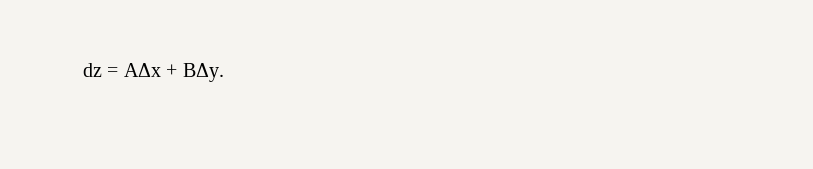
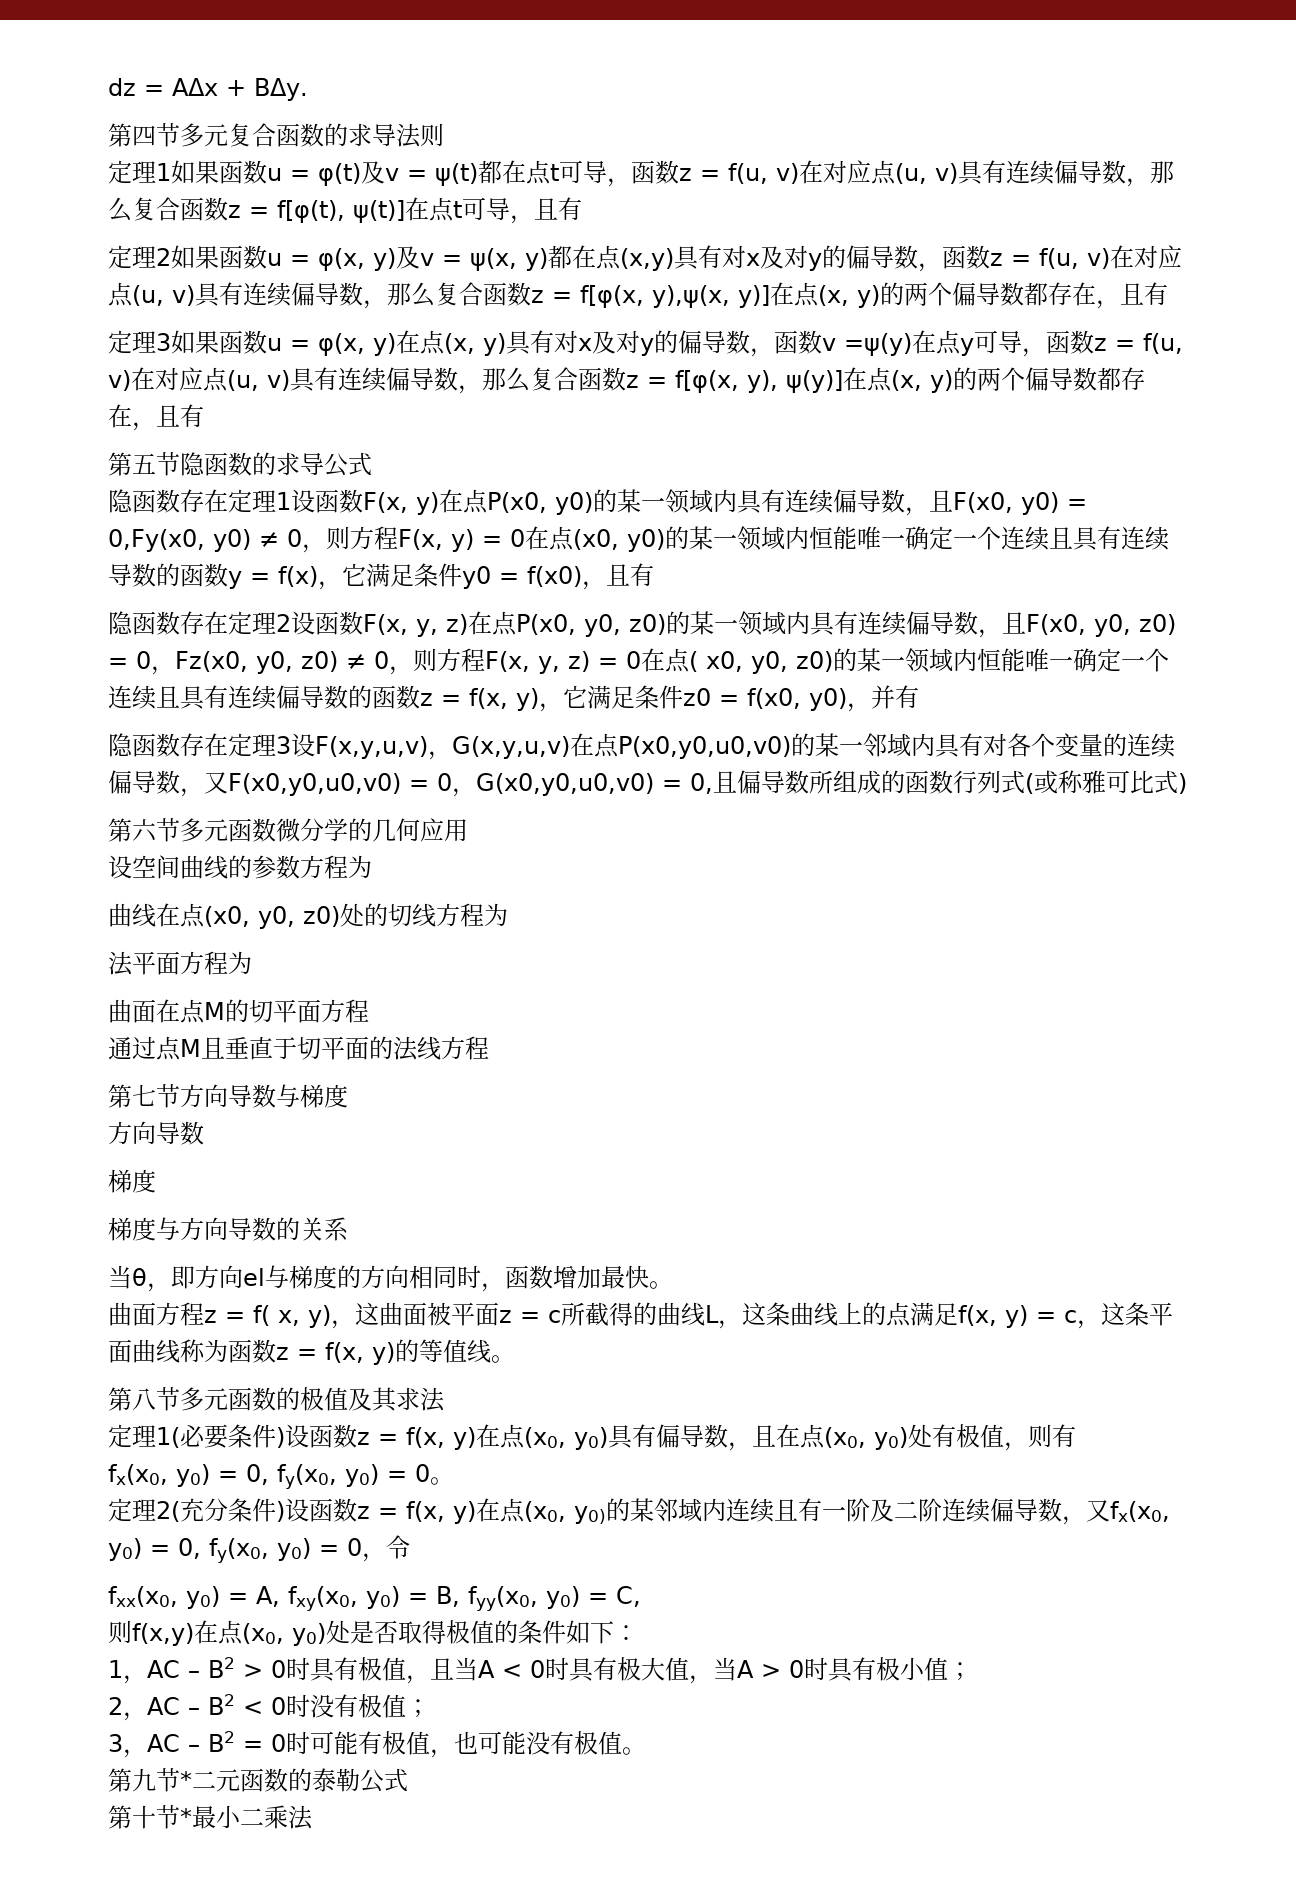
(224, 72) none -> [108,123,444,148] [108,160,1174,187] [108,197,582,224] [108,245,1182,272] [108,282,1168,309] [108,330,1183,357] [108,367,1145,394] [108,404,204,431] [108,452,372,477] [108,489,1087,516] [108,526,1169,553] [108,563,654,590] [108,611,1176,638] [108,648,1169,675] [108,685,919,712] [108,733,1175,760] [108,770,1187,797] [108,818,468,842] [108,855,372,879] [108,903,508,929] [108,951,252,976] [108,999,369,1024] [108,1036,489,1061] [108,1084,348,1108] [108,1121,204,1145] [108,1169,156,1193] [108,1217,348,1241] [108,1265,673,1292] [108,1302,1173,1329] [108,1339,515,1365] [108,1387,445,1412] [108,1424,1076,1451] [108,1464,454,1489] [108,1498,1170,1525] [108,1535,410,1563] [108,1586,641,1611] [108,1620,638,1646] [108,1657,972,1684] [108,1694,430,1721] [108,1731,646,1758] [108,1768,408,1793] [108,1805,313,1830] // 第四节多元复合函数的求导法则 // 定理1如果函数u = φ(t)及v = ψ(t)都在点t可导，函数z = f(u, v)在对应点(u, v)具有连续偏导数，那么复合函数z = f[φ(t), ψ(t)]在点t可导，且有 // 定理2如果函数u = φ(x, y)及v = ψ(x, y)都在点(x,y)具有对x及对y的偏导数，函数z = f(u, v)在对应点(u, v)具有连续偏导数，那么复合函数z = f[φ(x, y),ψ(x, y)]在点(x, y)的两个偏导数都存在，且有 // 定理3如果函数u = φ(x, y)在点(x, y)具有对x及对y的偏导数，函数v =ψ(y)在点y可导，函数z = f(u, v)在对应点(u, v)具有连续偏导数，那么复合函数z = f[φ(x, y), ψ(y)]在点(x, y)的两个偏导数都存在，且有 // 第五节隐函数的求导公式 // 隐函数存在定理1设函数F(x, y)在点P(x0, y0)的某一领域内具有连续偏导数，且F(x0, y0) = 0,Fy(x0, y0) ≠ 0，则方程F(x, y) = 0在点(x0, y0)的某一领域内恒能唯一确定一个连续且具有连续导数的函数y = f(x)，它满足条件y0 = f(x0)，且有 // 隐函数存在定理2设函数F(x, y, z)在点P(x0, y0, z0)的某一领域内具有连续偏导数，且F(x0, y0, z0) = 0，Fz(x0, y0, z0) ≠ 0，则方程F(x, y, z) = 0在点( x0, y0, z0)的某一领域内恒能唯一确定一个连续且具有连续偏导数的函数z = f(x, y)，它满足条件z0 = f(x0, y0)，并有 // 隐函数存在定理3设F(x,y,u,v)，G(x,y,u,v)在点P(x0,y0,u0,v0)的某一邻域内具有对各个变量的连续偏导数，又F(x0,y0,u0,v0) = 0，G(x0,y0,u0,v0) = 0,且偏导数所组成的函数行列式(或称雅可比式) // 第六节多元函数微分学的几何应用 // 设空间曲线的参数方程为 // 曲线在点(x0, y0, z0)处的切线方程为 // 法平面方程为 // 曲面在点M的切平面方程 // 通过点M且垂直于切平面的法线方程 // 第七节方向导数与梯度 // 方向导数 // 梯度 // 梯度与方向导数的关系 // 当θ，即方向el与梯度的方向相同时，函数增加最快。 // 曲面方程z = f( x, y)，这曲面被平面z = c所截得的曲线L，这条曲线上的点满足f(x, y) = c，这条平面曲线称为函数z = f(x, y)的等值线。 // 第八节多元函数的极值及其求法 // 定理1(必要条件)设函数z = f(x, y)在点(x0, y0)具有偏导数，且在点(x0, y0)处有极值，则有 // fx(x0, y0) = 0, fy(x0, y0) = 0。 // 定理2(充分条件)设函数z = f(x, y)在点(x0, y0)的某邻域内连续且有一阶及二阶连续偏导数，又fx(x0, y0) = 0, fy(x0, y0) = 0，令 // fxx(x0, y0) = A, fxy(x0, y0) = B, fyy(x0, y0) = C, // 则f(x,y)在点(x0, y0)处是否取得极值的条件如下： // 1，AC – B2 > 0时具有极值，且当A < 0时具有极大值，当A > 0时具有极小值； // 2，AC – B2 < 0时没有极值； // 3，AC – B2 = 0时可能有极值，也可能没有极值。 // 第九节*二元函数的泰勒公式 // 第十节*最小二乘法

